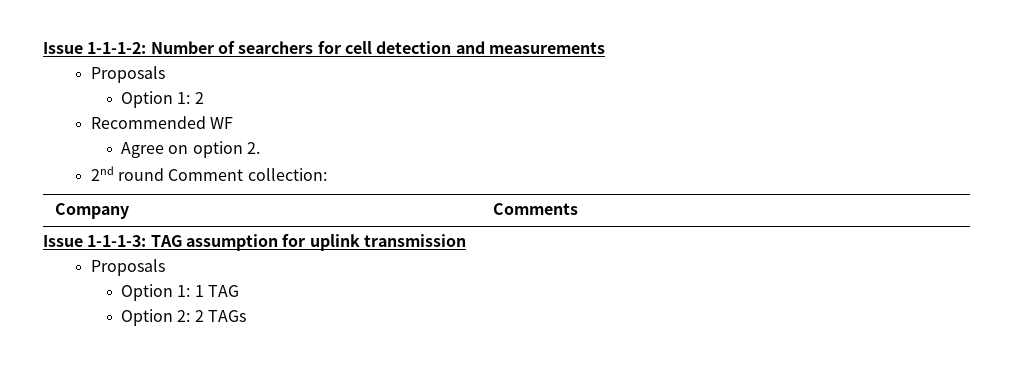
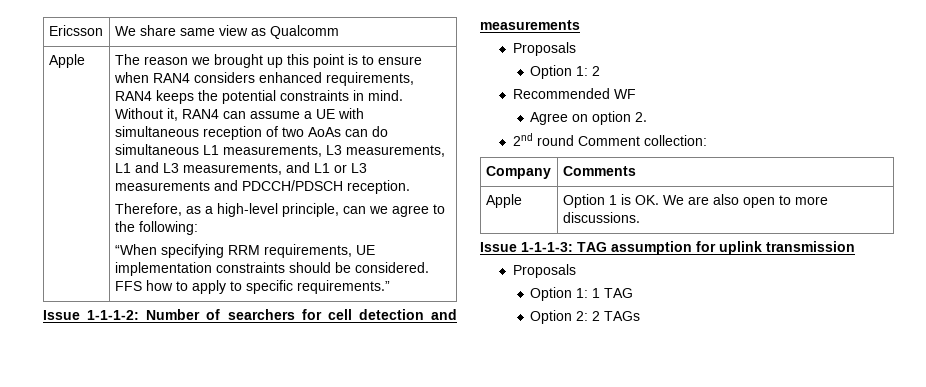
(43, 48) none -> [48,25,103,36] [114,25,339,39] [48,54,85,68] [114,54,422,68] [113,72,414,86] [114,90,403,104] [114,108,364,121] [114,126,388,140] [114,144,445,157] [114,162,367,175] [114,180,410,194] [114,203,445,217] [114,221,198,235] [114,244,375,258] [114,262,429,276] [114,280,390,294] Ericsson | We share same view as Qualcomm // Apple | The reason we brought up this point is to ensure when RAN4 considers enhanced requirements, RAN4 keeps the potential constraints in mind. Without it, RAN4 can assume a UE with simultaneous reception of two AoAs can do simultaneous L1 measurements, L3 measurements, L1 and L3 measurements, and L1 or L3 measurements and PDCCH/PDSCH reception. // Therefore, as a high-level principle, can we agree to the following: // “When specifying RRM requirements, UE implementation constraints should be considered. FFS how to apply to specific requirements.” //
(578, 209) none -> [485,194,522,208] [562,194,828,208] [562,212,640,223] // Apple | Option 1 is OK. We are also open to more discussions.

